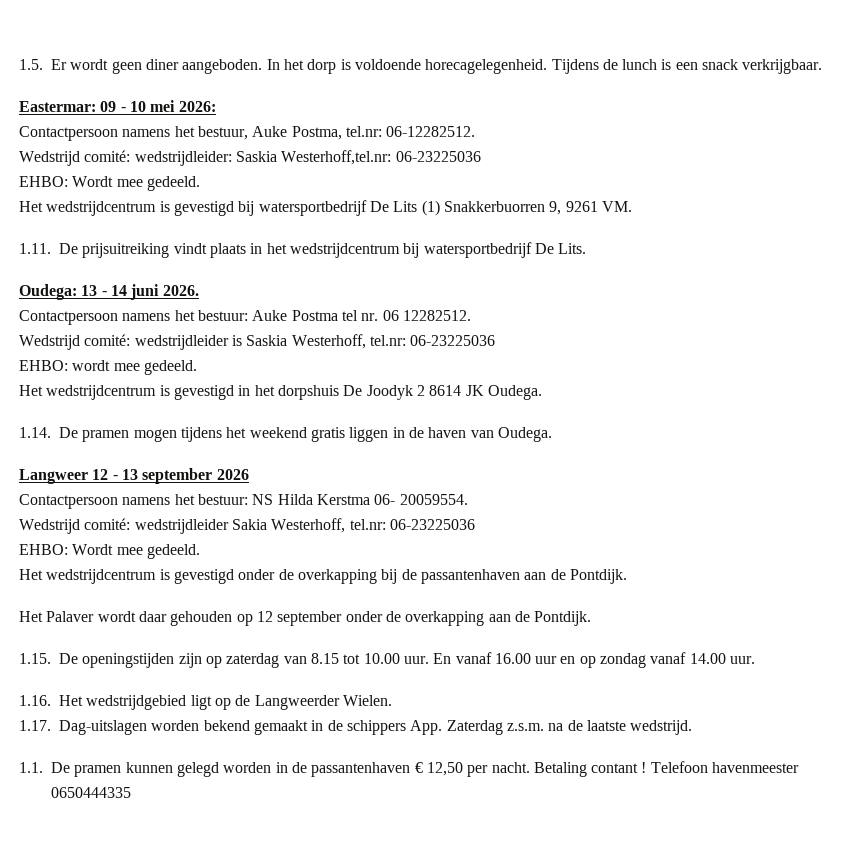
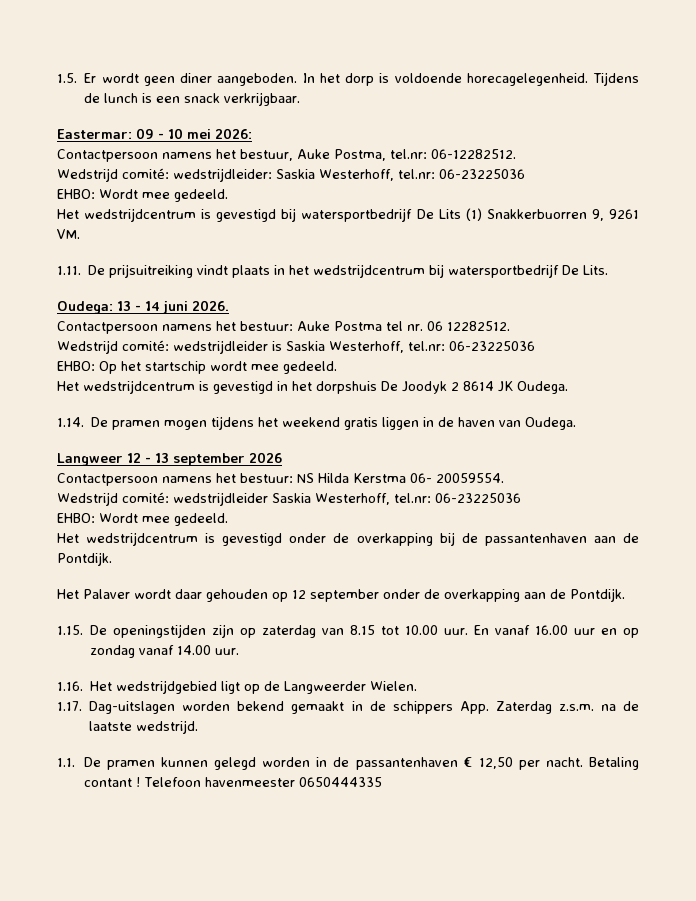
[281,150,392,165] Westerhoff,tel.nr: -> [319,169,435,181] Westerhoff, tel.nr:
(68, 365) none -> [99,361,206,374] Op het startschip
[231,519,267,530] Sakia -> [272,493,311,503] Saskia

